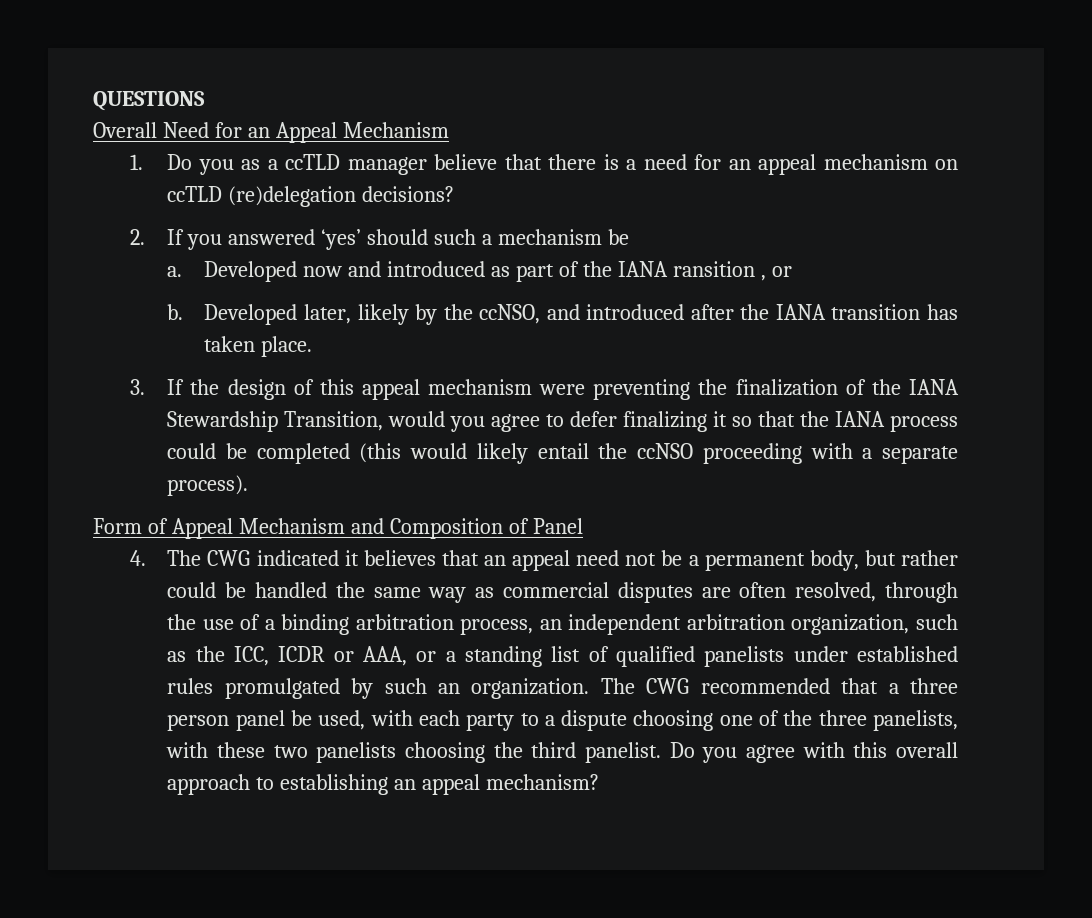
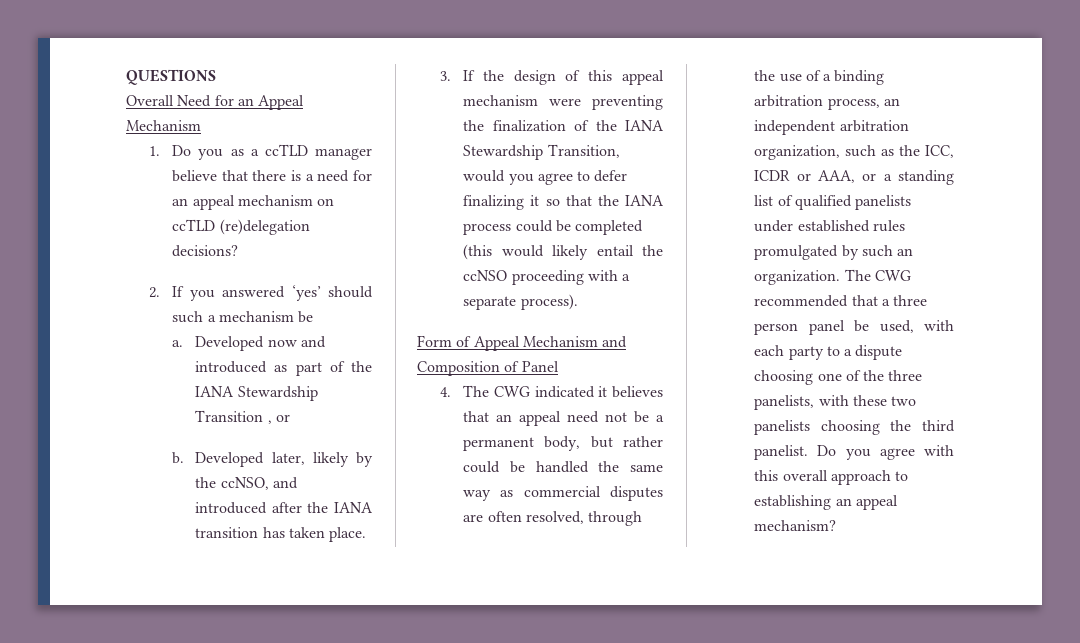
[672,261,755,277] ransition -> [237,386,318,401] [195,410,264,422] Stewardship Transition

